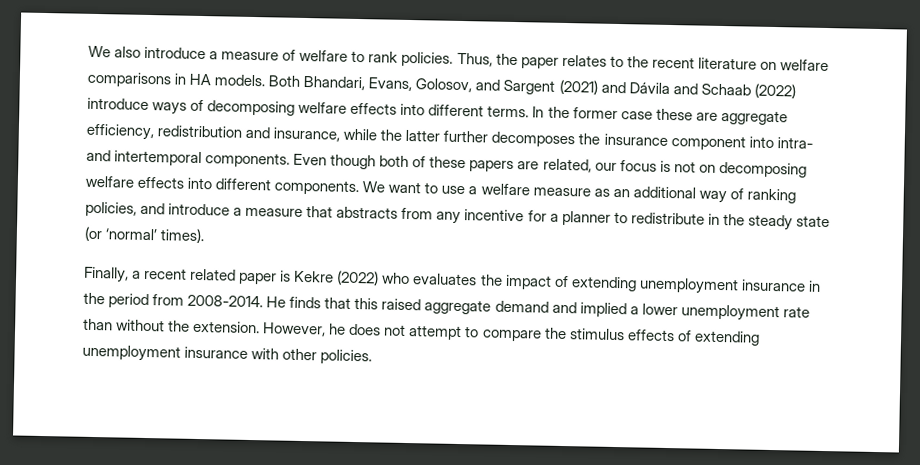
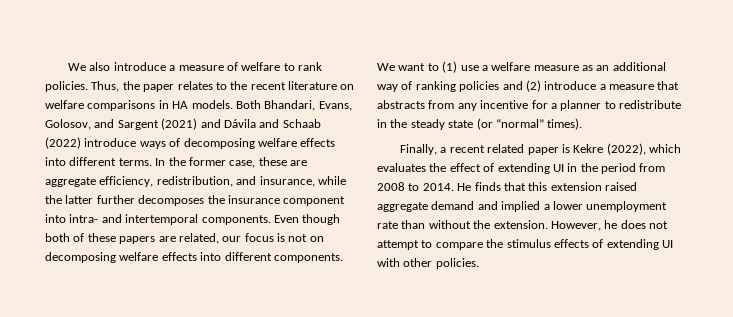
[620,111,653,120] case -> [229,160,256,168] case,
[157,125,243,138] redistribution -> [156,176,233,187] redistribution,
(439, 188) none -> [442,61,458,73] (1)
[85,201,166,217] policies, and -> [459,80,541,92] policies and (2)
[105,228,159,241] ‘normal’ -> [495,119,544,128] “normal”
[336,270,411,286] (2022) who -> [606,143,681,155] (2022), which
[504,274,806,295] impact of extending unemployment insurance -> [449,163,564,174] effect of extending UI
[187,294,264,308] 2008-2014. -> [377,182,454,191] 2008 to 2014.
(379, 303) none -> [550,182,602,191] extension
[82,344,249,362] unemployment insurance -> [662,240,673,248] UI

